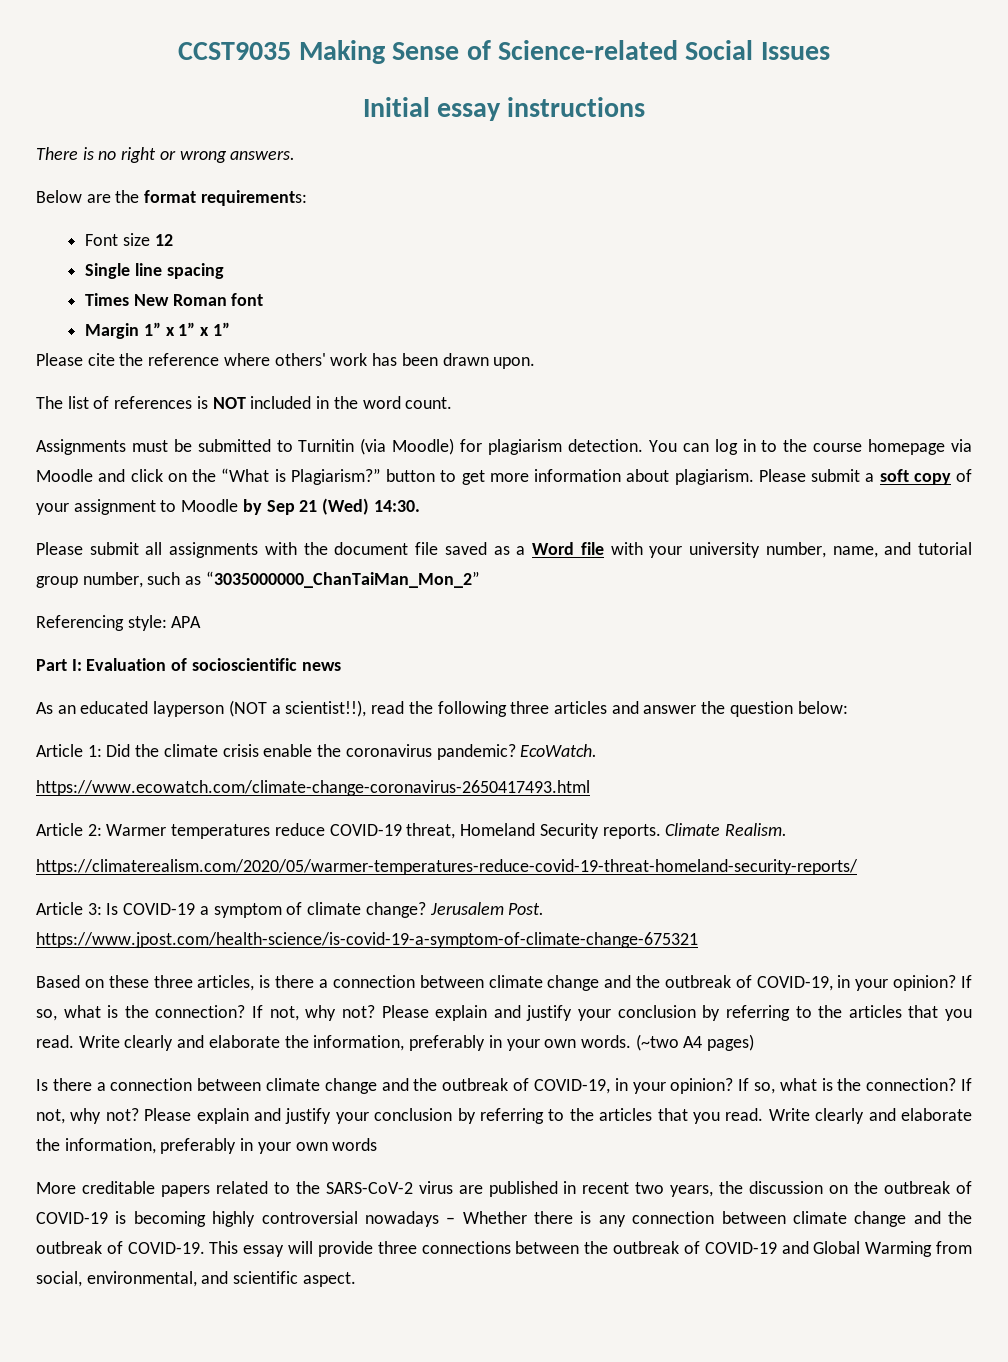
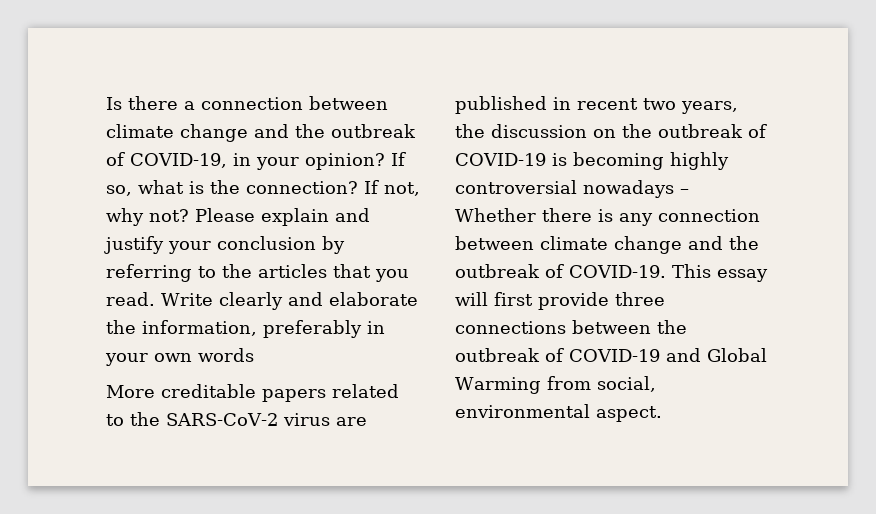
[178,40,830,64] [362,97,646,121] [36,147,296,163] [36,190,307,206] [85,233,173,246] [85,263,224,279] [85,293,264,306] [85,322,230,339] [36,353,536,369] [36,396,453,409] [36,438,973,455] [36,468,972,485] [36,498,420,515] [36,542,972,558] [36,571,480,588] [36,615,202,631] [36,658,341,671] [36,700,848,717] [36,744,598,760] [36,780,590,796] [36,823,787,839] [36,859,858,875] [36,902,545,918] [36,932,698,948] [36,975,973,991] [36,1005,972,1021] [36,1034,755,1051] CCST9035 Making Sense of Science-related Social Issues // Initial essay instructions // There is no right or wrong answers. // Below are the format requirements: // Font size 12 // Single line spacing // Times New Roman font // Margin 1” x 1” x 1” // Please cite the reference where others' work has been drawn upon. // The list of references is NOT included in the word count. // Assignments must be submitted to Turnitin (via Moodle) for plagiarism detection. You can log in to the course homepage via Moodle and click on the “What is Plagiarism?” button to get more information about plagiarism. Please submit a soft copy of your assignment to Moodle by Sep 21 (Wed) 14:30. // Please submit all assignments with the document file saved as a Word file with your university number, name, and tutorial group number, such as “3035000000_ChanTaiMan_Mon_2” // Referencing style: APA // Part I: Evaluation of socioscientific news // As an educated layperson (NOT a scientist!!), read the following three articles and answer the question below: // Article 1: Did the climate crisis enable the coronavirus pandemic? EcoWatch. // https://www.ecowatch.com/climate-change-coronavirus-2650417493.html // Article 2: Warmer temperatures reduce COVID-19 threat, Homeland Security reports. Climate Realism. // https://climaterealism.com/2020/05/warmer-temperatures-reduce-covid-19-threat-homeland-security-reports/ // Article 3: Is COVID-19 a symptom of climate change? Jerusalem Post. https://www.jpost.com/health-science/is-covid-19-a-symptom-of-climate-change-675321 // Based on these three articles, is there a connection between climate change and the outbreak of COVID-19, in your opinion? If so, what is the connection? If not, why not? Please explain and justify your conclusion by referring to the articles that you read. Write clearly and elaborate the information, preferably in your own words. (~two A4 pages) // -> (106, 103) none
(314, 1247) none -> [494,292,533,306] first
[86,1271,299,1287] environmental, and scientific -> [455,404,590,418] environmental

